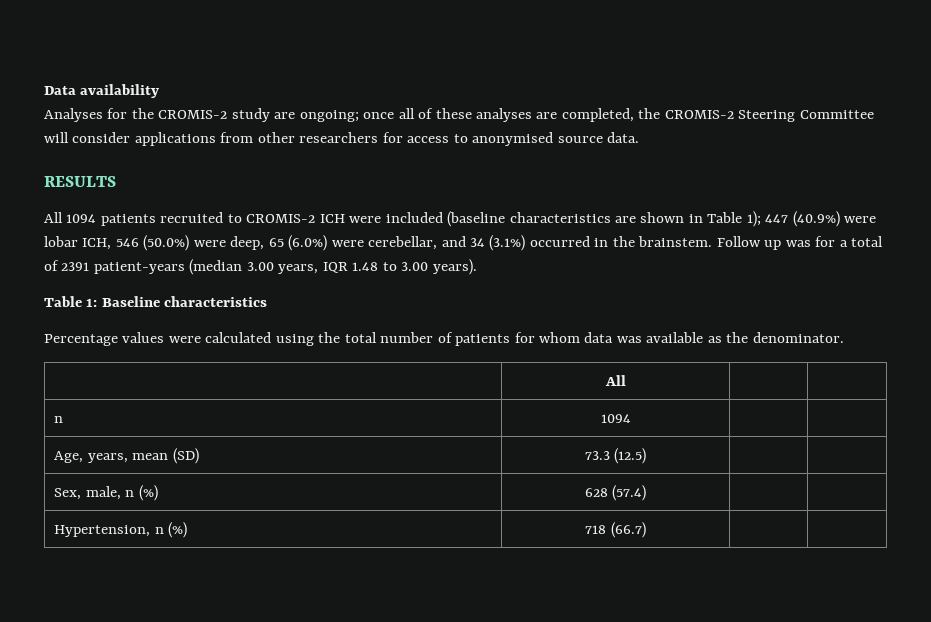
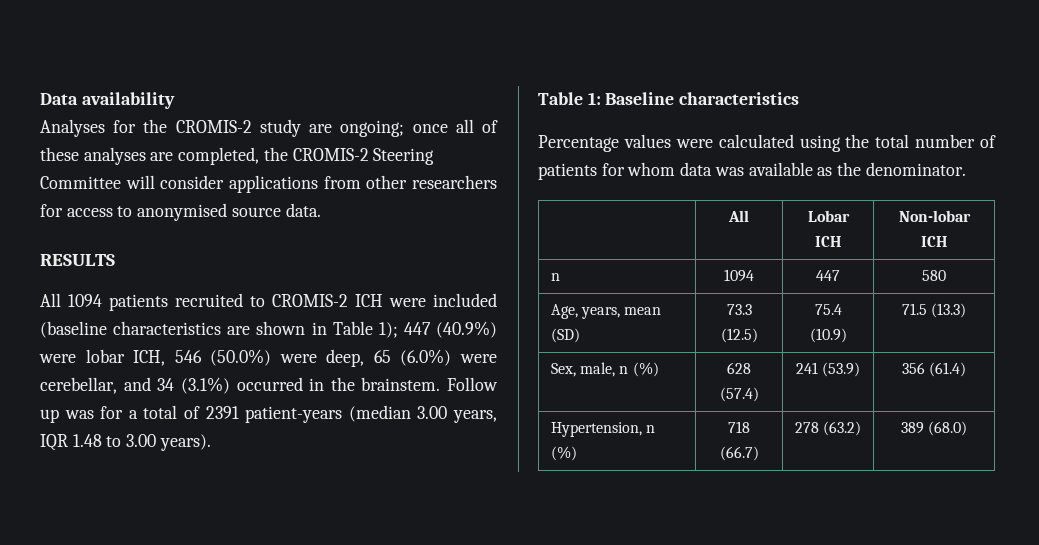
(626, 380) | -> [807,210,850,222] [814,236,842,247] [898,210,971,222] [920,236,948,247] Lobar ICH | Non-lobar ICH
(631, 418) | -> [816,270,840,281] [922,270,946,281] 447 | 580
(647, 456) | -> [814,304,842,315] [809,328,847,343] [901,303,967,318] 75.4 (10.9) | 71.5 (13.3)
(647, 493) | -> [795,362,861,377] [901,362,967,377] 241 (53.9) | 356 (61.4)
(646, 530) | -> [794,421,862,436] [900,421,968,436] 278 (63.2) | 389 (68.0)

